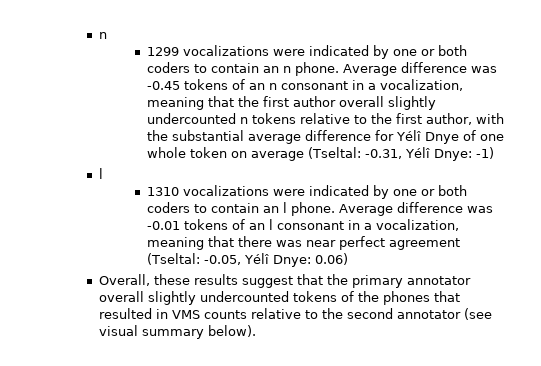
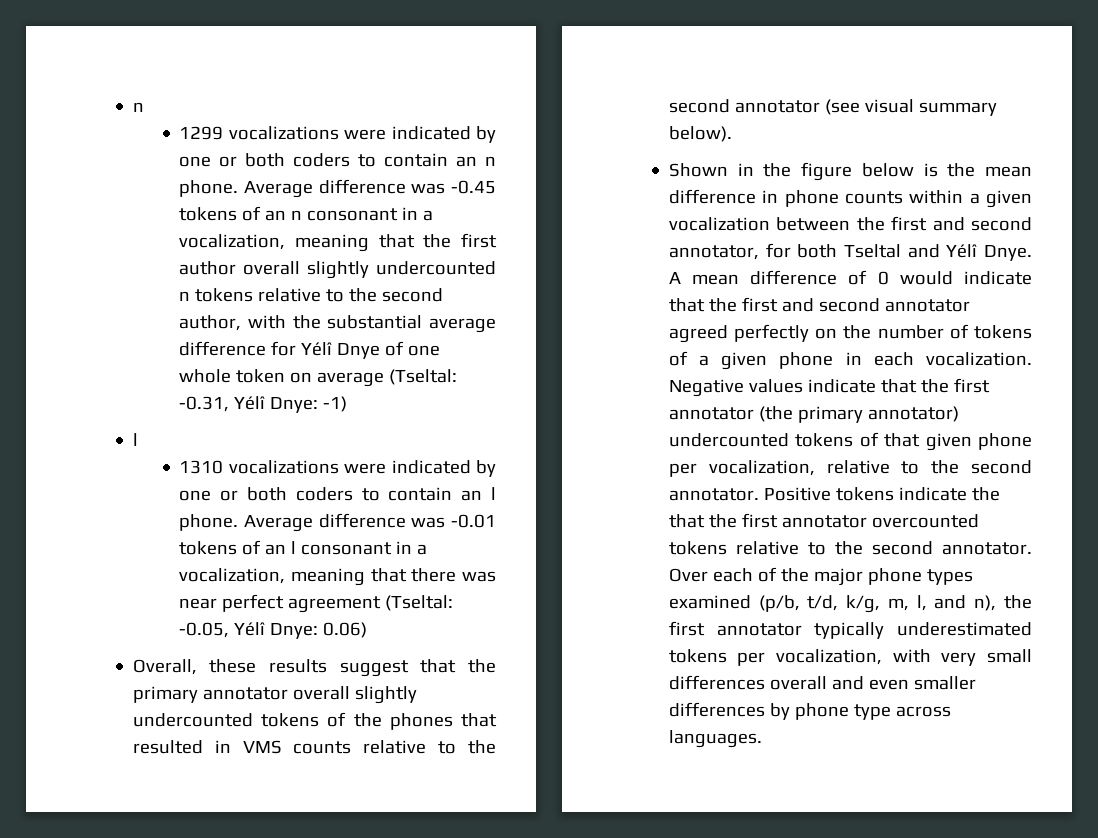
[395,113,422,124] first -> [382,288,444,302] second
(256, 331) none -> [668,162,1032,181] [668,189,1032,208] [668,216,1032,231] [668,243,1032,261] [668,270,1032,285] [668,297,970,312] [668,324,1032,343] [668,351,1032,370] [668,378,990,397] [668,406,959,423] [668,432,1032,451] [668,460,1032,477] [668,487,1000,501] [668,513,979,528] [668,541,1032,555] [668,567,973,586] [668,595,1032,613] [668,621,1032,639] [668,649,1032,666] [668,675,976,690] [668,702,951,720] [668,730,762,748] // Shown in the figure below is the mean difference in phone counts within a given vocalization between the first and second annotator, for both Tseltal and Yélî Dnye. A mean difference of 0 would indicate that the first and second annotator agreed perfectly on the number of tokens of a given phone in each vocalization. Negative values indicate that the first annotator (the primary annotator) undercounted tokens of that given phone per vocalization, relative to the second annotator. Positive tokens indicate the that the first annotator overcounted tokens relative to the second annotator. Over each of the major phone types examined (p/b, t/d, k/g, m, l, and n), the first annotator typically underestimated tokens per vocalization, with very small differences overall and even smaller differences by phone type across languages.

